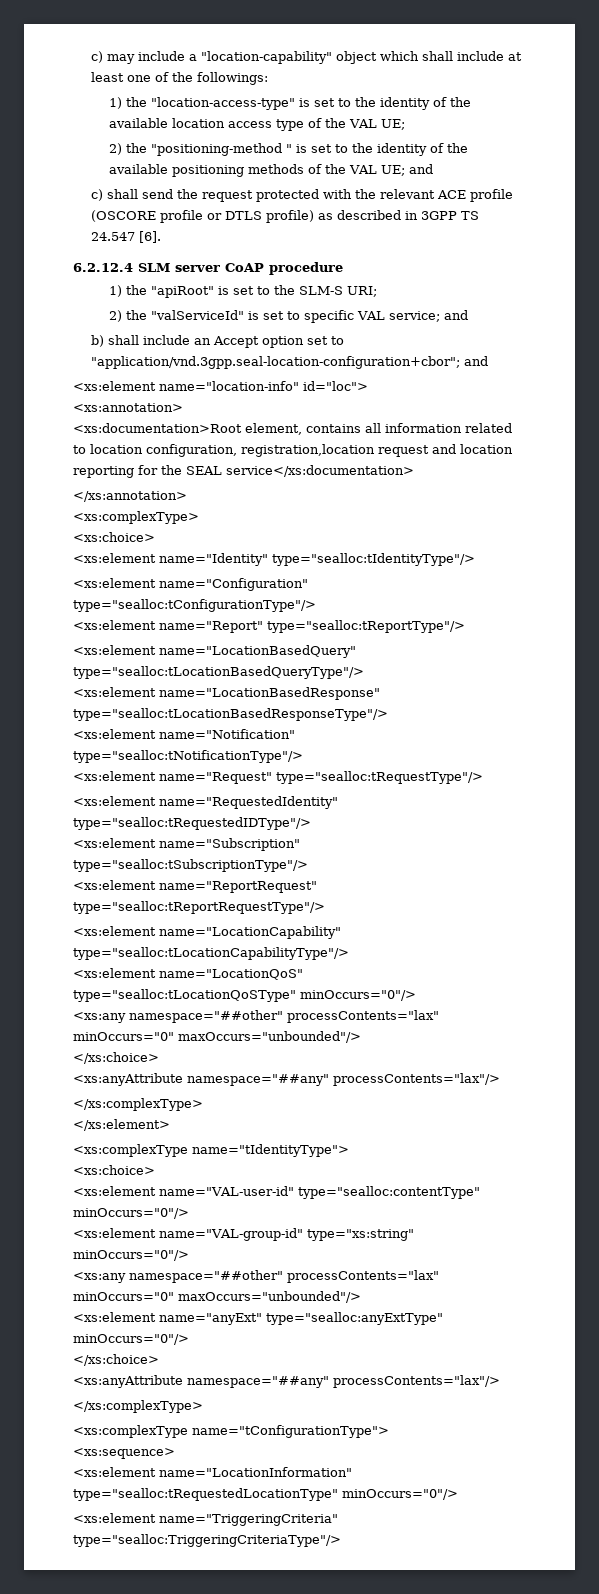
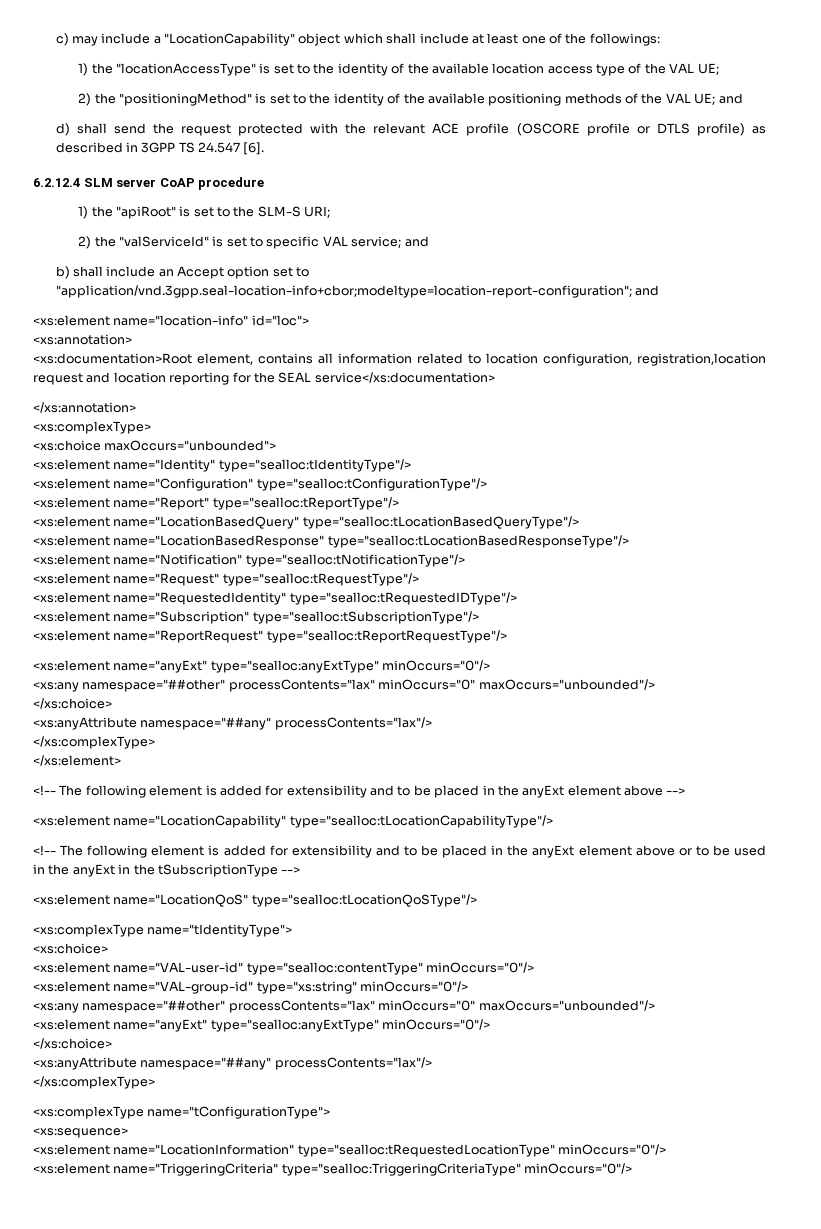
[200,51,332,64] "location-capability" -> [164,33,296,46] "LocationCapability"
[150,97,295,110] "location-access-type" -> [115,63,256,76] "locationAccessType"
[150,143,292,156] "positioning-method " -> [118,93,252,106] "positioningMethod"
[90,189,103,201] c) -> [55,123,70,136] d)
[90,356,460,369] "application/vnd.3gpp.seal-location-configuration+cbor"; -> [55,285,632,298] "application/vnd.3gpp.seal-location-info+cbor;modeltype=location-report-configuration";
[73,532,155,542] <xs:choice> -> [33,440,277,451] <xs:choice maxOccurs="unbounded">
[159,926,341,939] [73,947,349,960] [73,968,303,980] [73,989,296,1002] name="LocationCapability" type="sealloc:tLocationCapabilityType"/> // <xs:element name="LocationQoS" type="sealloc:tLocationQoSType" -> [113,660,379,673] name="anyExt" type="sealloc:anyExtType"
(170, 1125) none -> [33,785,686,798] [33,815,553,828] [33,845,767,858] [33,864,301,877] [33,894,477,907] // <!-- The following element is added for extensibility and to be placed in the anyExt element above --> // <xs:element name="LocationCapability" type="sealloc:tLocationCapabilityType"/> // <!-- The following element is added for extensibility and to be placed in the anyExt element above or to be used in the anyExt in the tSubscriptionType --> // <xs:element name="LocationQoS" type="sealloc:tLocationQoSType"/>
[73,1534,341,1547] type="sealloc:TriggeringCriteriaType"/> -> [281,1163,633,1176] type="sealloc:TriggeringCriteriaType" minOccurs="0"/>

